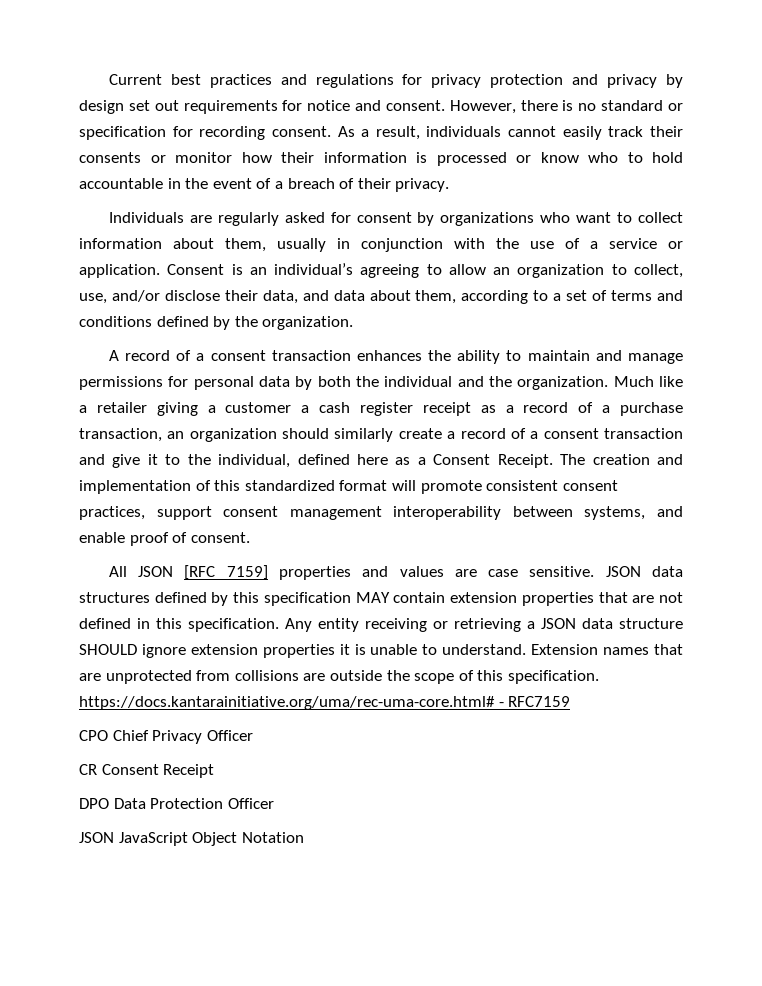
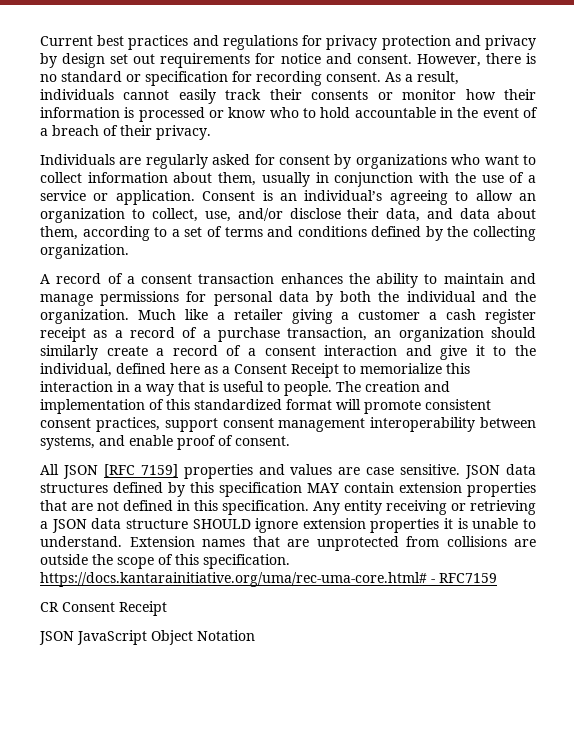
(258, 321) none -> [472,226,536,241] collecting
[604,428,684,439] transaction -> [324,345,398,356] interaction
[497,454,553,468] Receipt. -> [291,363,470,378] [40,381,332,396] Receipt to memorialize this interaction in a way that is useful to people.
[79,730,253,744] // CPO Chief Privacy Officer -> (497, 578) none
[79,798,274,809] // DPO Data Protection Officer -> (167, 608) none

